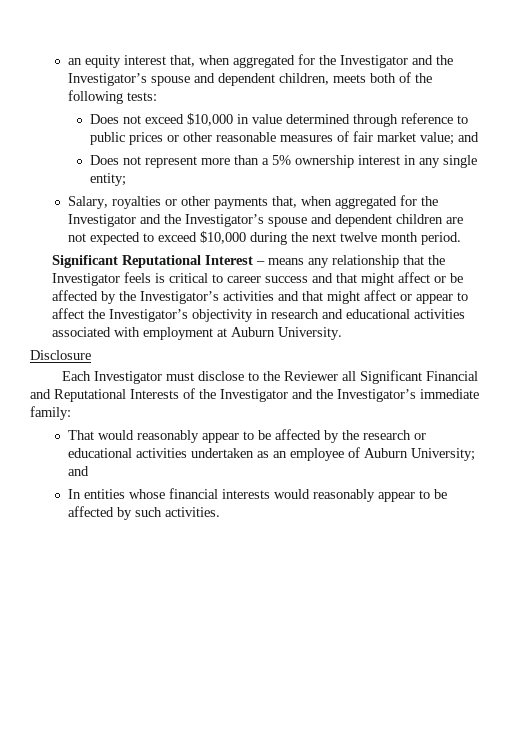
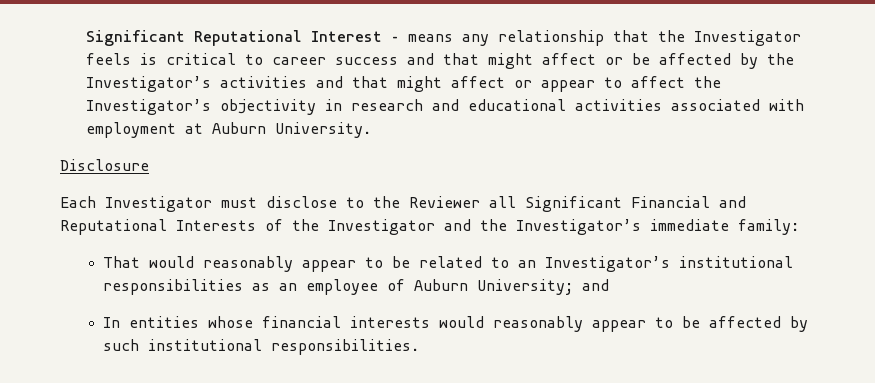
[67,54,453,68] [67,72,432,86] [67,90,157,104] [89,113,468,127] [89,131,479,145] [89,155,477,168] [89,173,126,186] [67,195,438,209] [67,214,463,227] [67,231,461,245] an equity interest that, when aggregated for the Investigator and the Investigator’s spouse and dependent children, meets both of the following tests: // Does not exceed $10,000 in value determined through reference to public prices or other reasonable measures of fair market value; and // Does not represent more than a 5% ownership interest in any single entity; // Salary, royalties or other payments that, when aggregated for the Investigator and the Investigator’s spouse and dependent children are not expected to exceed $10,000 during the next twelve month period. // -> (85, 38) none
[274,429,426,443] [67,448,254,458] affected by the research or educational activities undertaken -> [419,256,794,272] [103,279,244,295] related to an Investigator’s institutional responsibilities
[164,507,220,517] activities. -> [148,339,420,355] institutional responsibilities.

